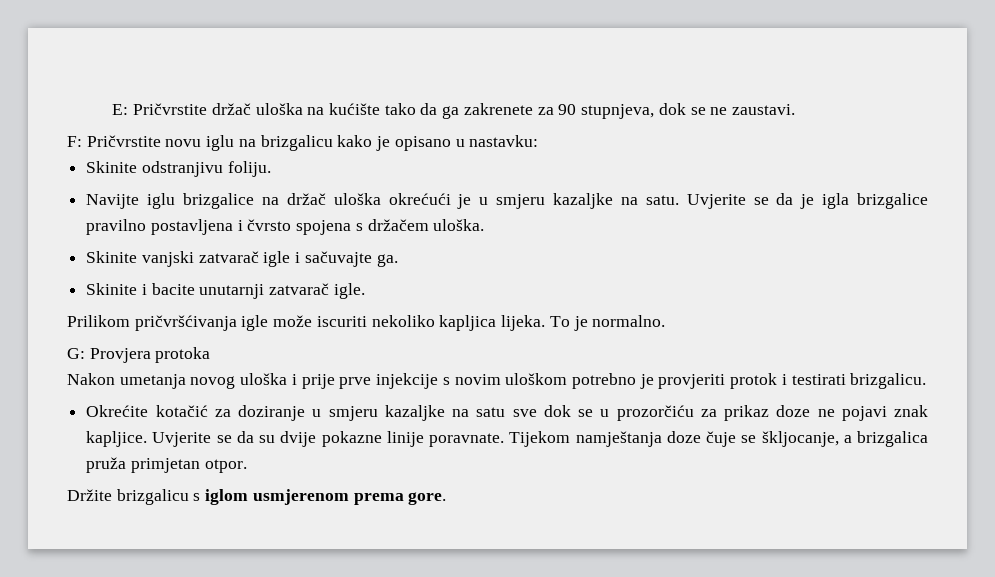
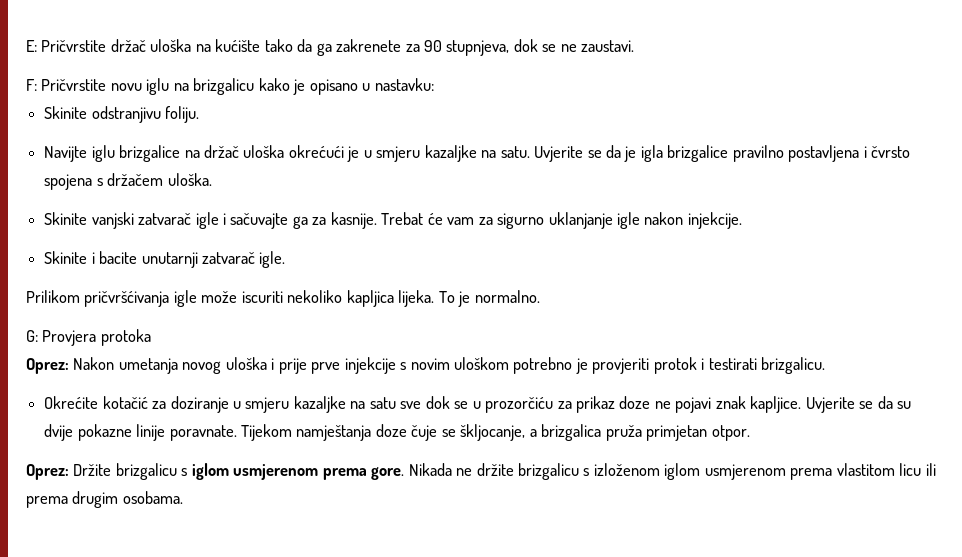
[376,254,398,267] ga. -> [292,212,742,229] ga za kasnije. Trebat će vam za sigurno uklanjanje igle nakon injekcije.
(211, 355) none -> [26,358,69,374] Oprez:
(247, 466) none -> [26,464,69,480] Oprez:
(447, 498) none -> [408,463,936,480] [26,491,183,508] Nikada ne držite brizgalicu s izloženom iglom usmjerenom prema vlastitom licu ili prema drugim osobama.

